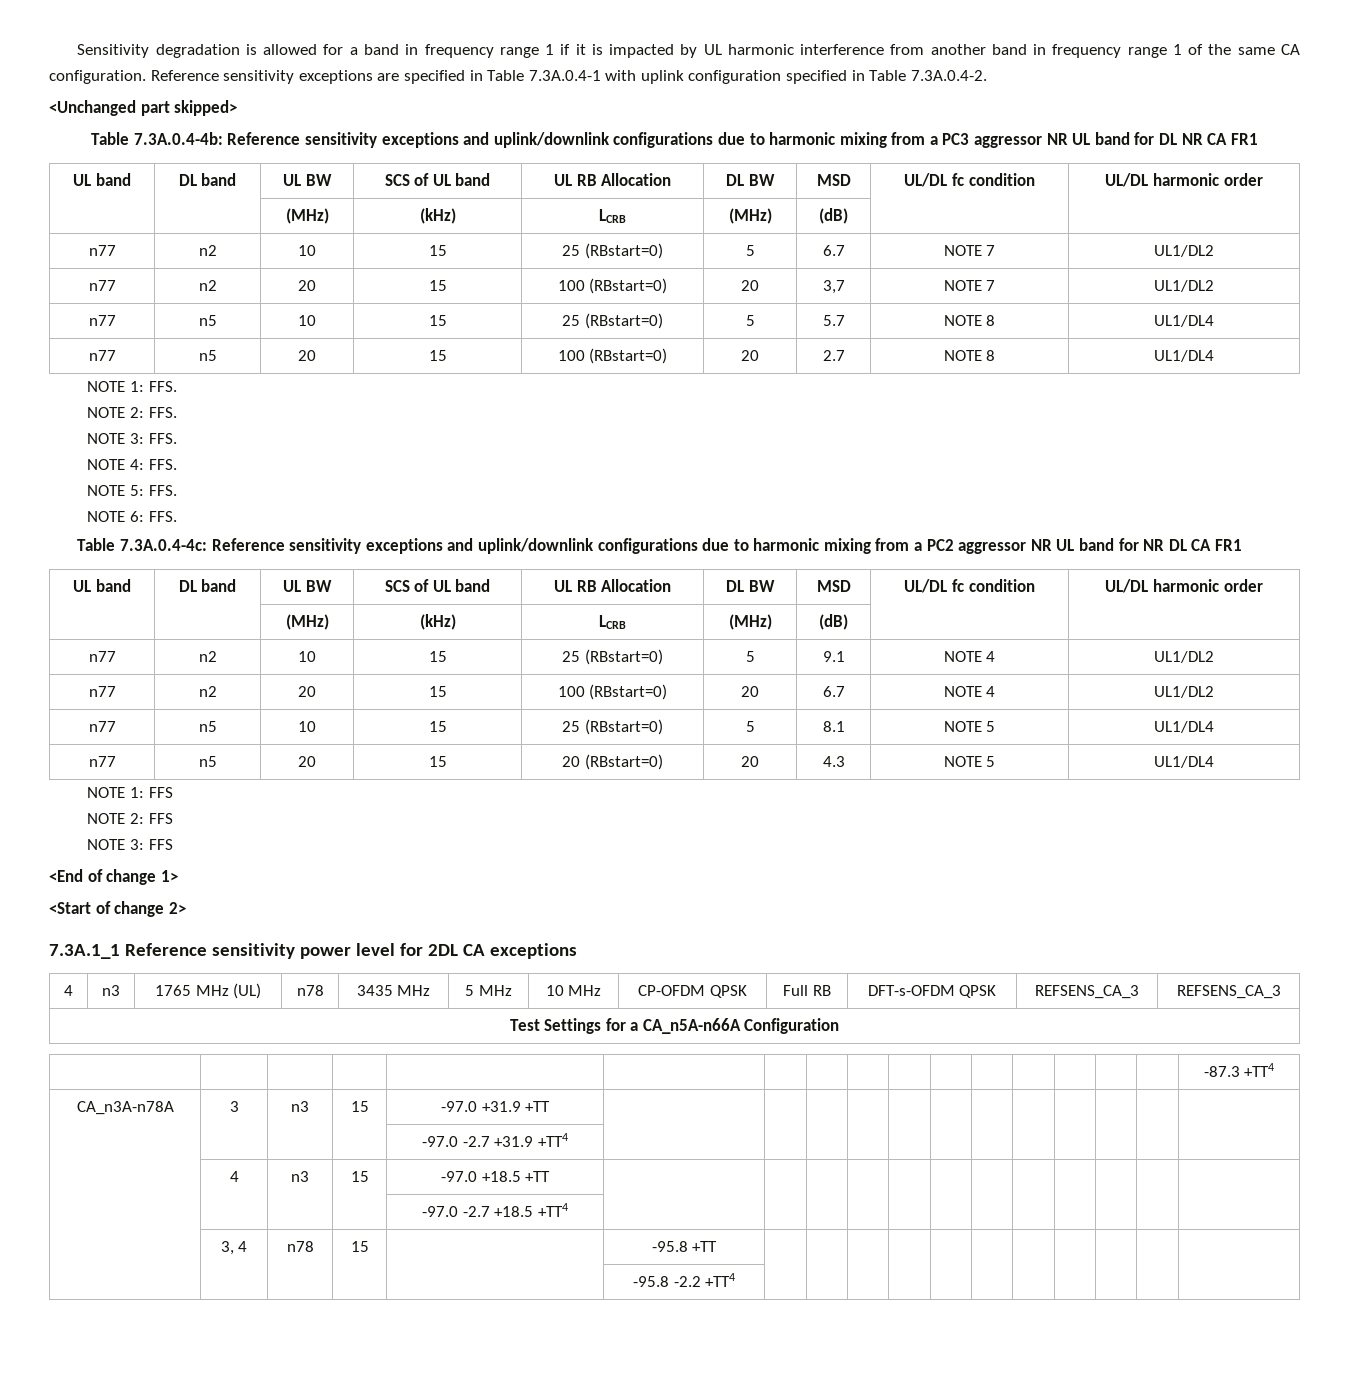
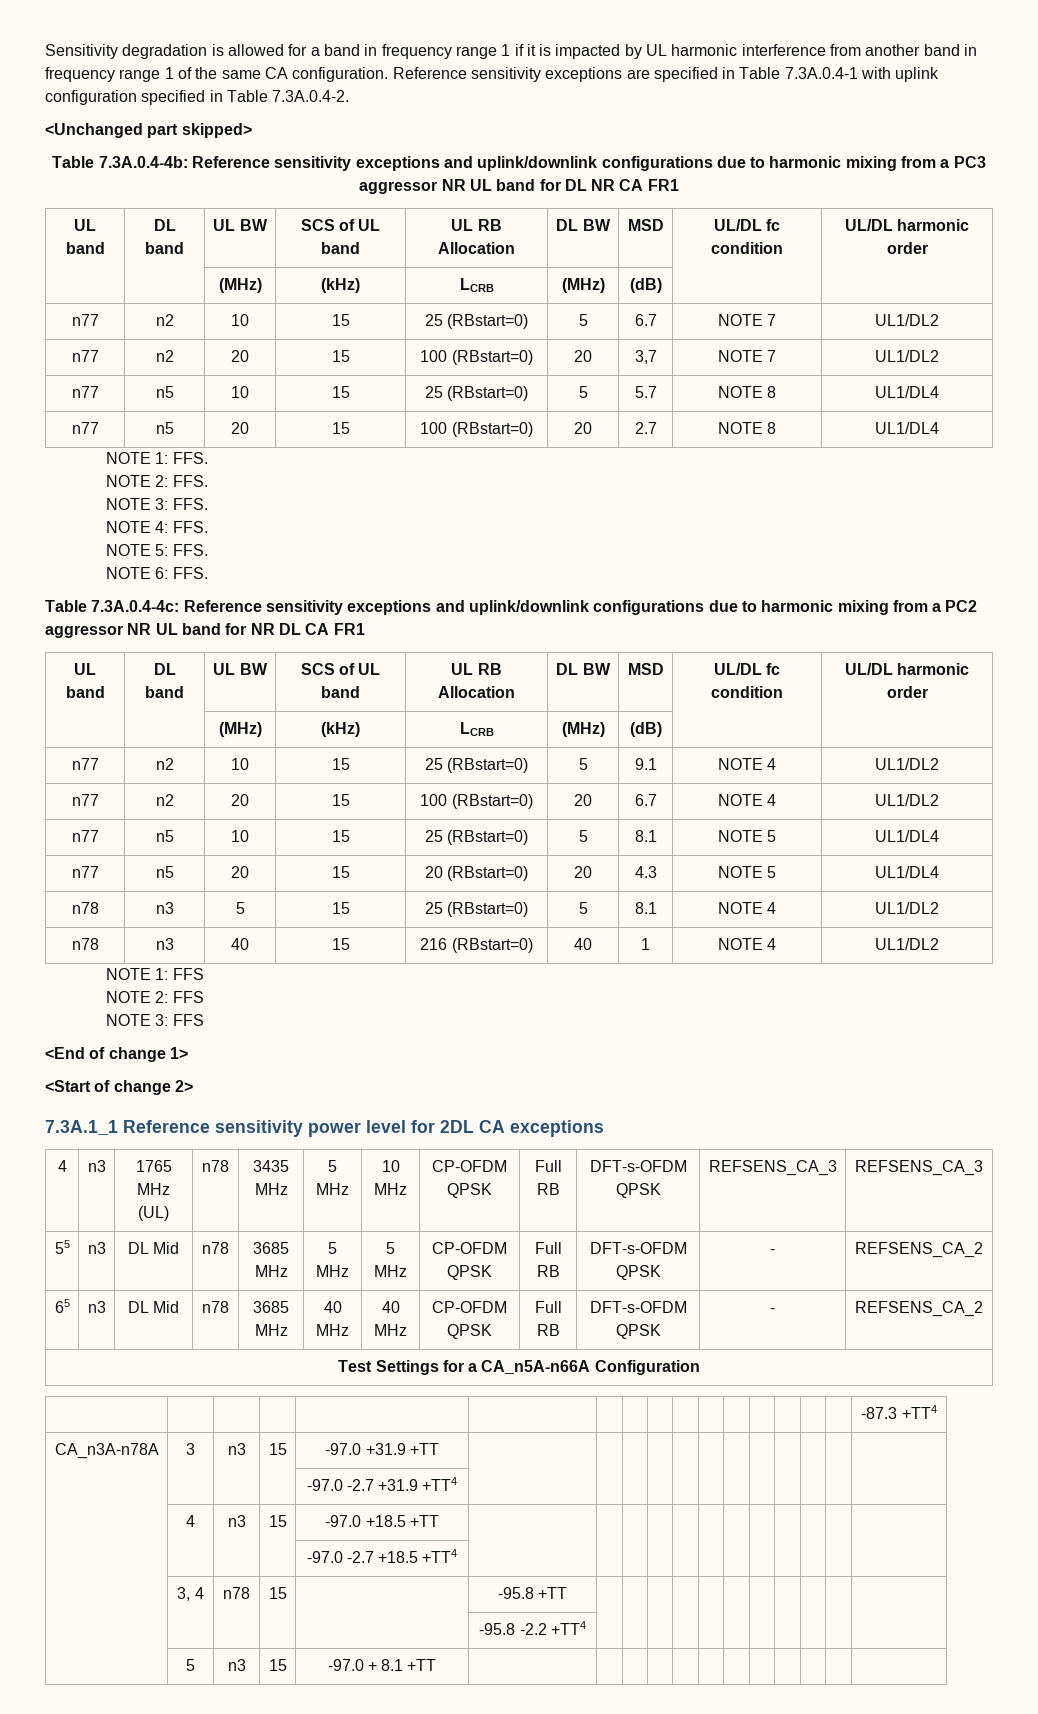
(1214, 762) none -> [71,902,99,914] [155,902,174,914] [235,902,245,914] [331,902,350,914] [424,902,529,917] [578,902,588,914] [634,902,657,914] [717,902,777,914] [875,902,939,914] [71,938,99,950] [155,938,174,950] [231,938,249,950] [331,938,350,950] [420,938,533,953] [574,938,592,950] [641,938,650,950] [717,938,777,950] [875,938,939,950] // n78 | n3 | 5 | 15 | 25 (RBstart=0) | 5 | 8.1 | NOTE 4 | UL1/DL2 // n78 | n3 | 40 | 15 | 216 (RBstart=0) | 40 | 1 | NOTE 4 | UL1/DL2
(1281, 992) none -> [54,1240,70,1254] [87,1242,106,1254] [127,1242,180,1254] [202,1242,229,1254] [253,1242,289,1254] [254,1265,288,1277] [328,1242,337,1254] [316,1265,349,1277] [386,1242,395,1254] [374,1265,407,1277] [432,1242,507,1254] [447,1265,492,1280] [534,1242,562,1254] [536,1265,560,1277] [589,1242,687,1254] [615,1265,661,1280] [770,1249,775,1254] [855,1242,983,1258] [54,1299,70,1313] [87,1301,106,1313] [127,1301,180,1313] [202,1301,229,1313] [253,1301,289,1313] [254,1324,288,1336] [323,1301,342,1313] [316,1324,349,1336] [381,1301,400,1313] [374,1324,407,1336] [432,1301,507,1313] [447,1324,492,1339] [534,1301,562,1313] [536,1324,560,1336] [589,1301,687,1313] [615,1324,661,1339] [770,1308,775,1313] [855,1301,983,1317] // 55 | n3 | DL Mid | n78 | 3685 MHz | 5 MHz | 5 MHz | CP-OFDM QPSK | Full RB | DFT-s-OFDM QPSK | - | REFSENS_CA_2 // 65 | n3 | DL Mid | n78 | 3685 MHz | 40 MHz | 40 MHz | CP-OFDM QPSK | Full RB | DFT-s-OFDM QPSK | - | REFSENS_CA_2
(736, 1280) none -> [186,1659,195,1671] [227,1659,246,1671] [268,1659,287,1671] [327,1659,437,1671] // | 5 | n3 | 15 | -97.0 + 8.1 +TT | | | | | | | | | | | |

